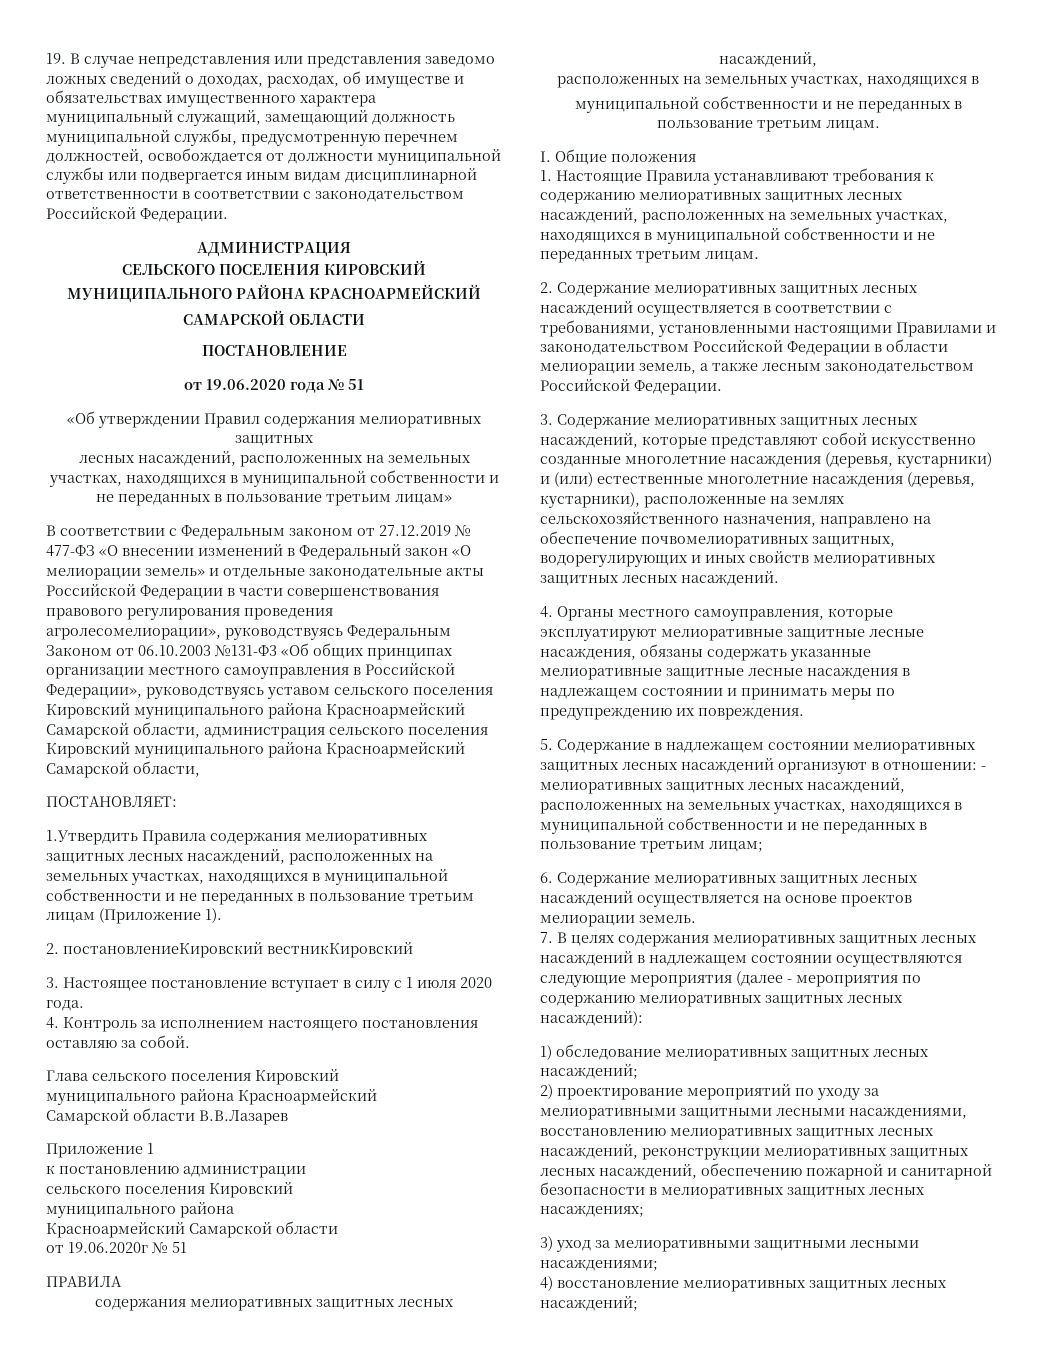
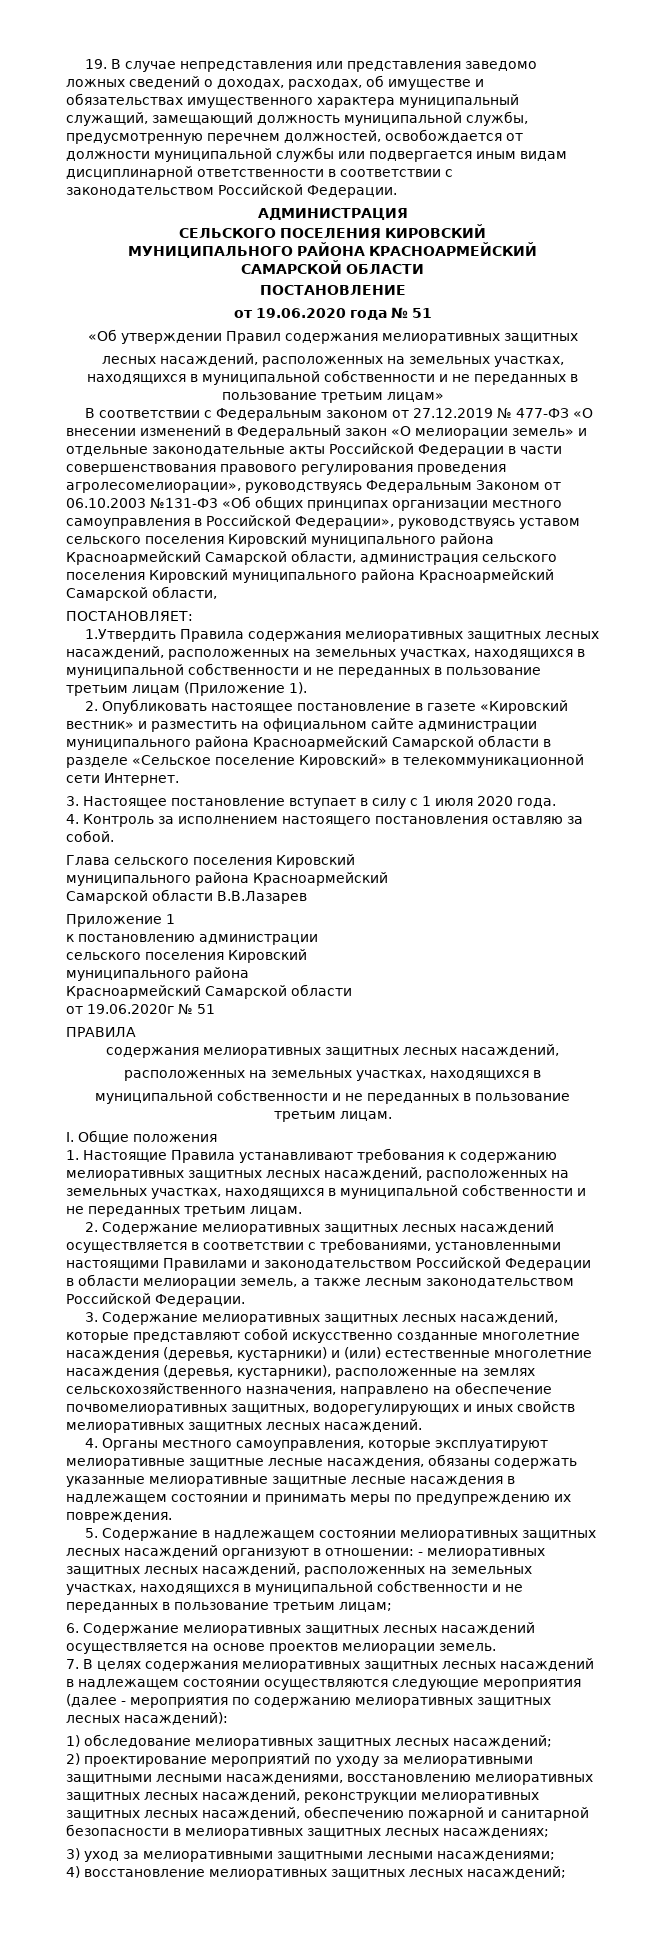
[63,942,413,958] постановлениеКировский вестникКировский -> [101,699,568,714] [66,718,537,732] [66,735,551,750] [66,754,584,768] [66,773,179,786] Опубликовать настоящее постановление в газете «Кировский вестник» и разместить на официальном сайте администрации муниципального района Красноармейский Самарской области в разделе «Сельское поселение Кировский» в телекоммуникационной сети Интернет.

